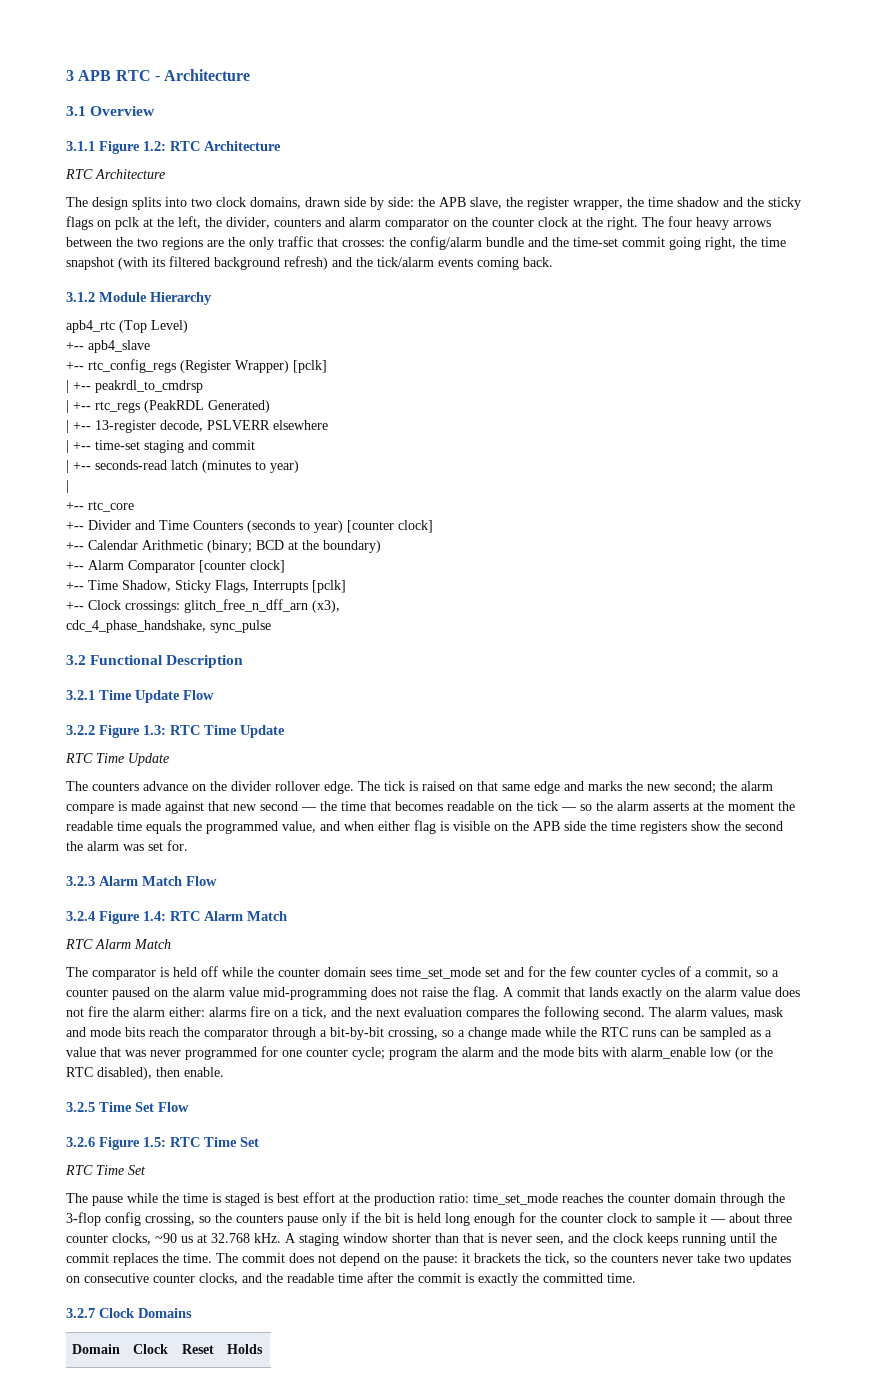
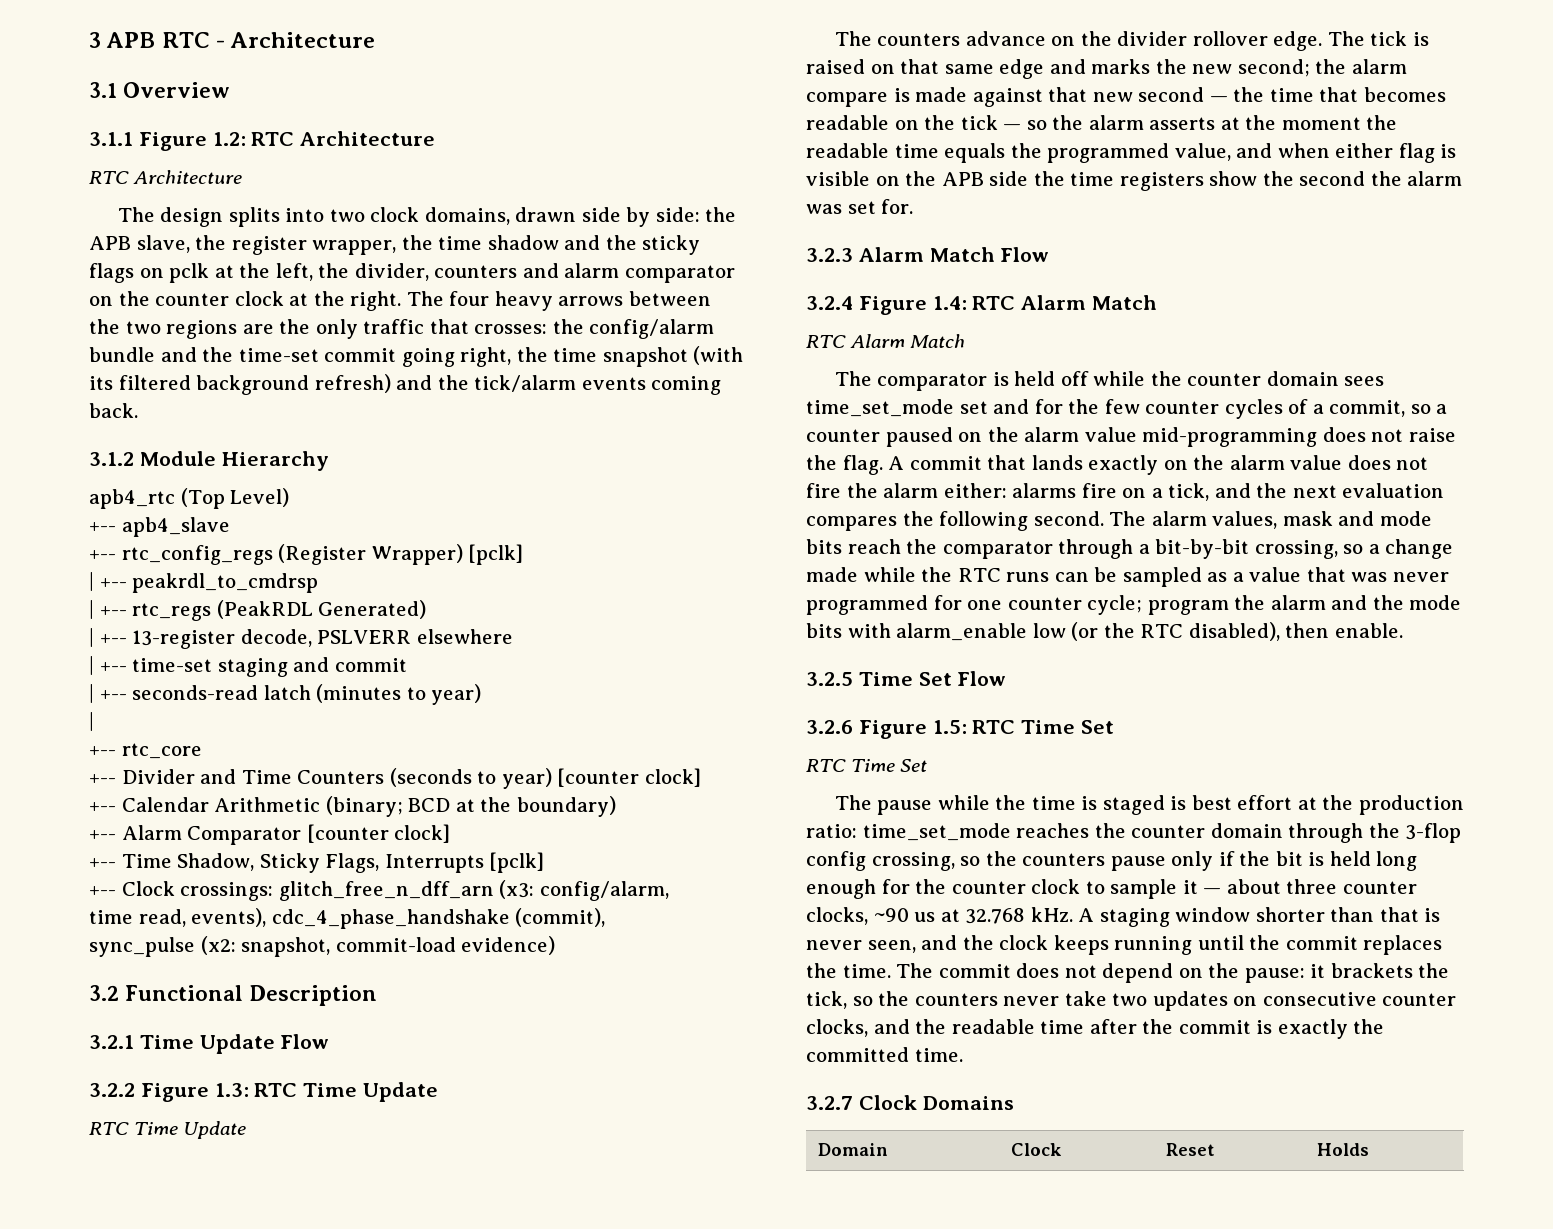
[312,600,340,613] [66,620,271,633] (x3), // cdc_4_phase_handshake, sync_pulse -> [499,880,669,901] [89,908,606,929] [89,936,556,957] (x3: config/alarm, // time read, events), cdc_4_phase_handshake (commit), // sync_pulse (x2: snapshot, commit-load evidence)

